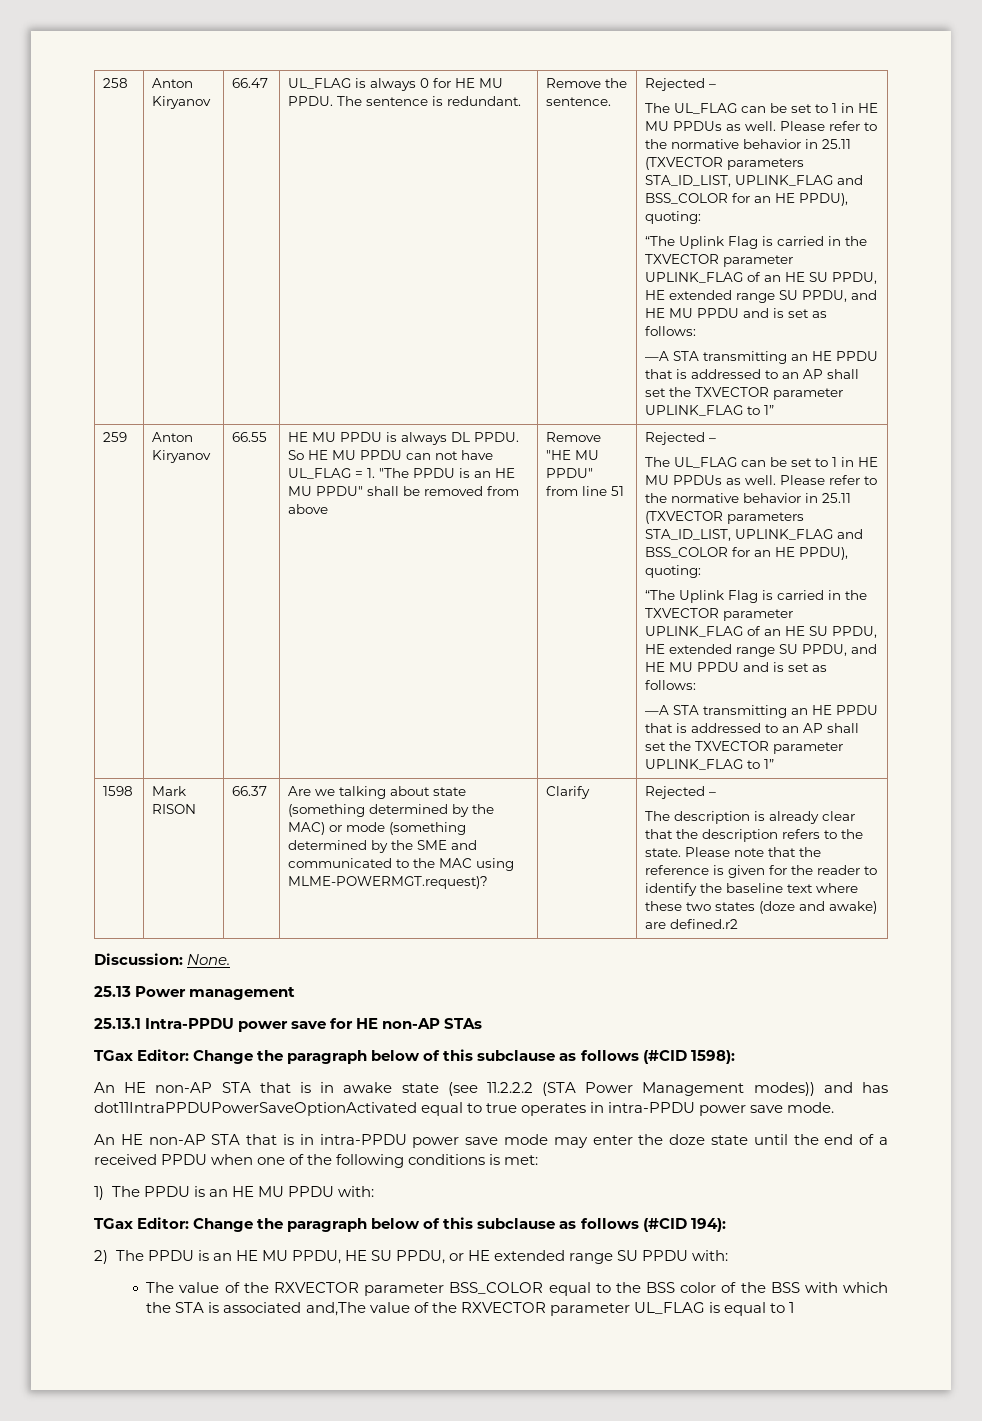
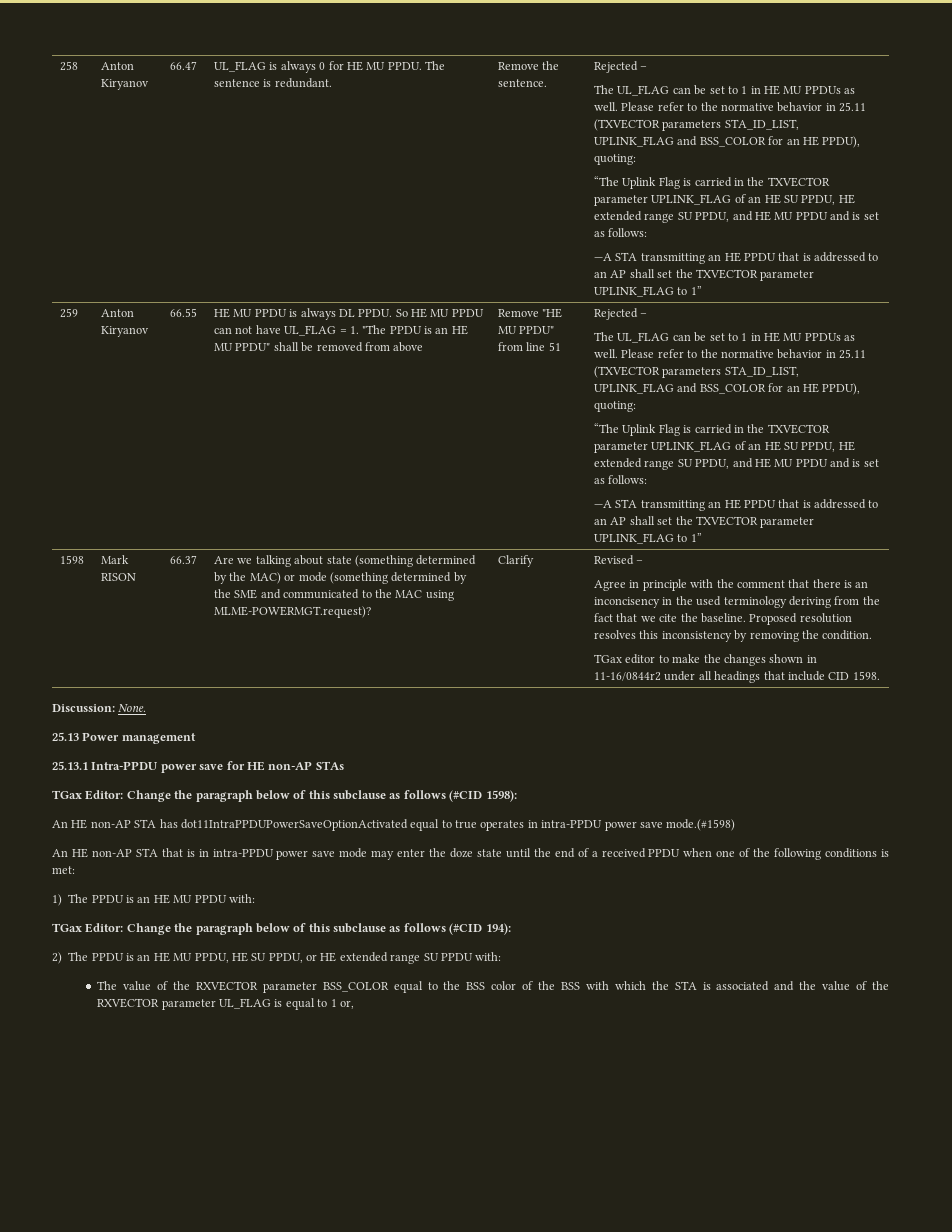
[645,786,717,799] [645,811,856,824] [645,829,864,842] [645,847,822,857] [645,865,878,878] [645,883,859,896] [645,901,878,914] [645,919,739,929] Rejected – // The description is already clear that the description refers to the state. Please note that the reference is given for the reader to identify the baseline text where these two states (doze and awake) are defined.r2 -> [594,555,644,565] [594,579,869,591] [594,596,880,608] [594,613,852,625] [594,630,873,642] [594,654,817,666] [594,671,880,683] Revised – // Agree in principle with the comment that there is an inconcisency in the used terminology deriving from the fact that we cite the baseline. Proposed resolution resolves this inconsistency by removing the condition. // TGax editor to make the changes shown in 11-16/0844r2 under all headings that include CID 1598.
[259,1082,853,1096] that is in awake state (see 11.2.2.2 (STA Power Management modes)) and -> (157, 823) none
[787,1102,835,1113] mode. -> [666,819,736,831] mode.(#1598)
[305,1302,366,1316] and,The -> [774,981,817,991] and the
(795, 1307) none -> [339,1000,354,1009] or,

